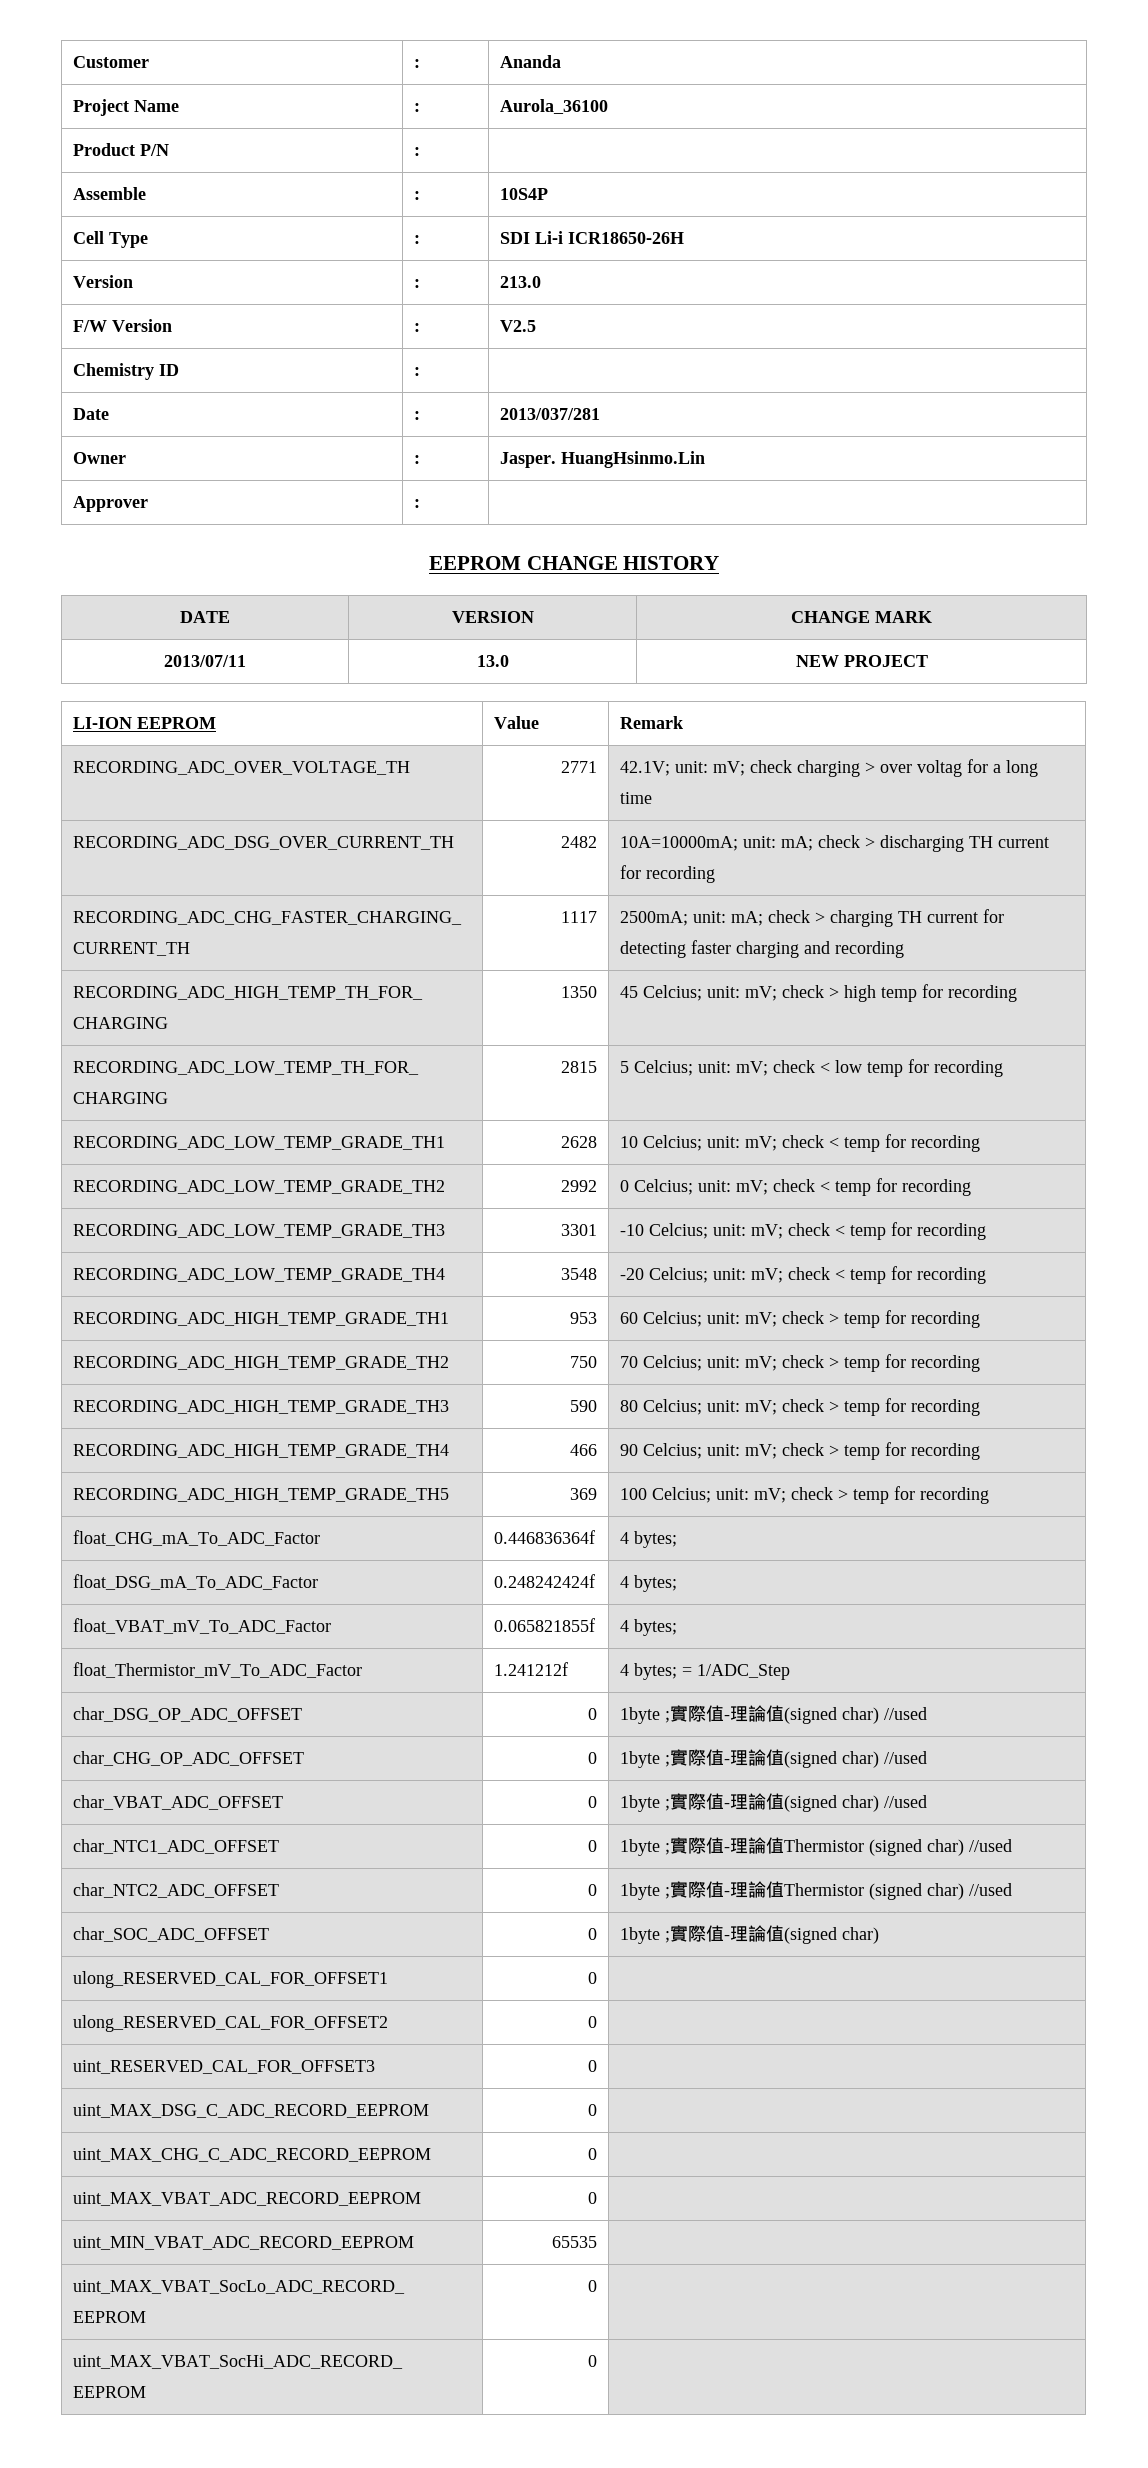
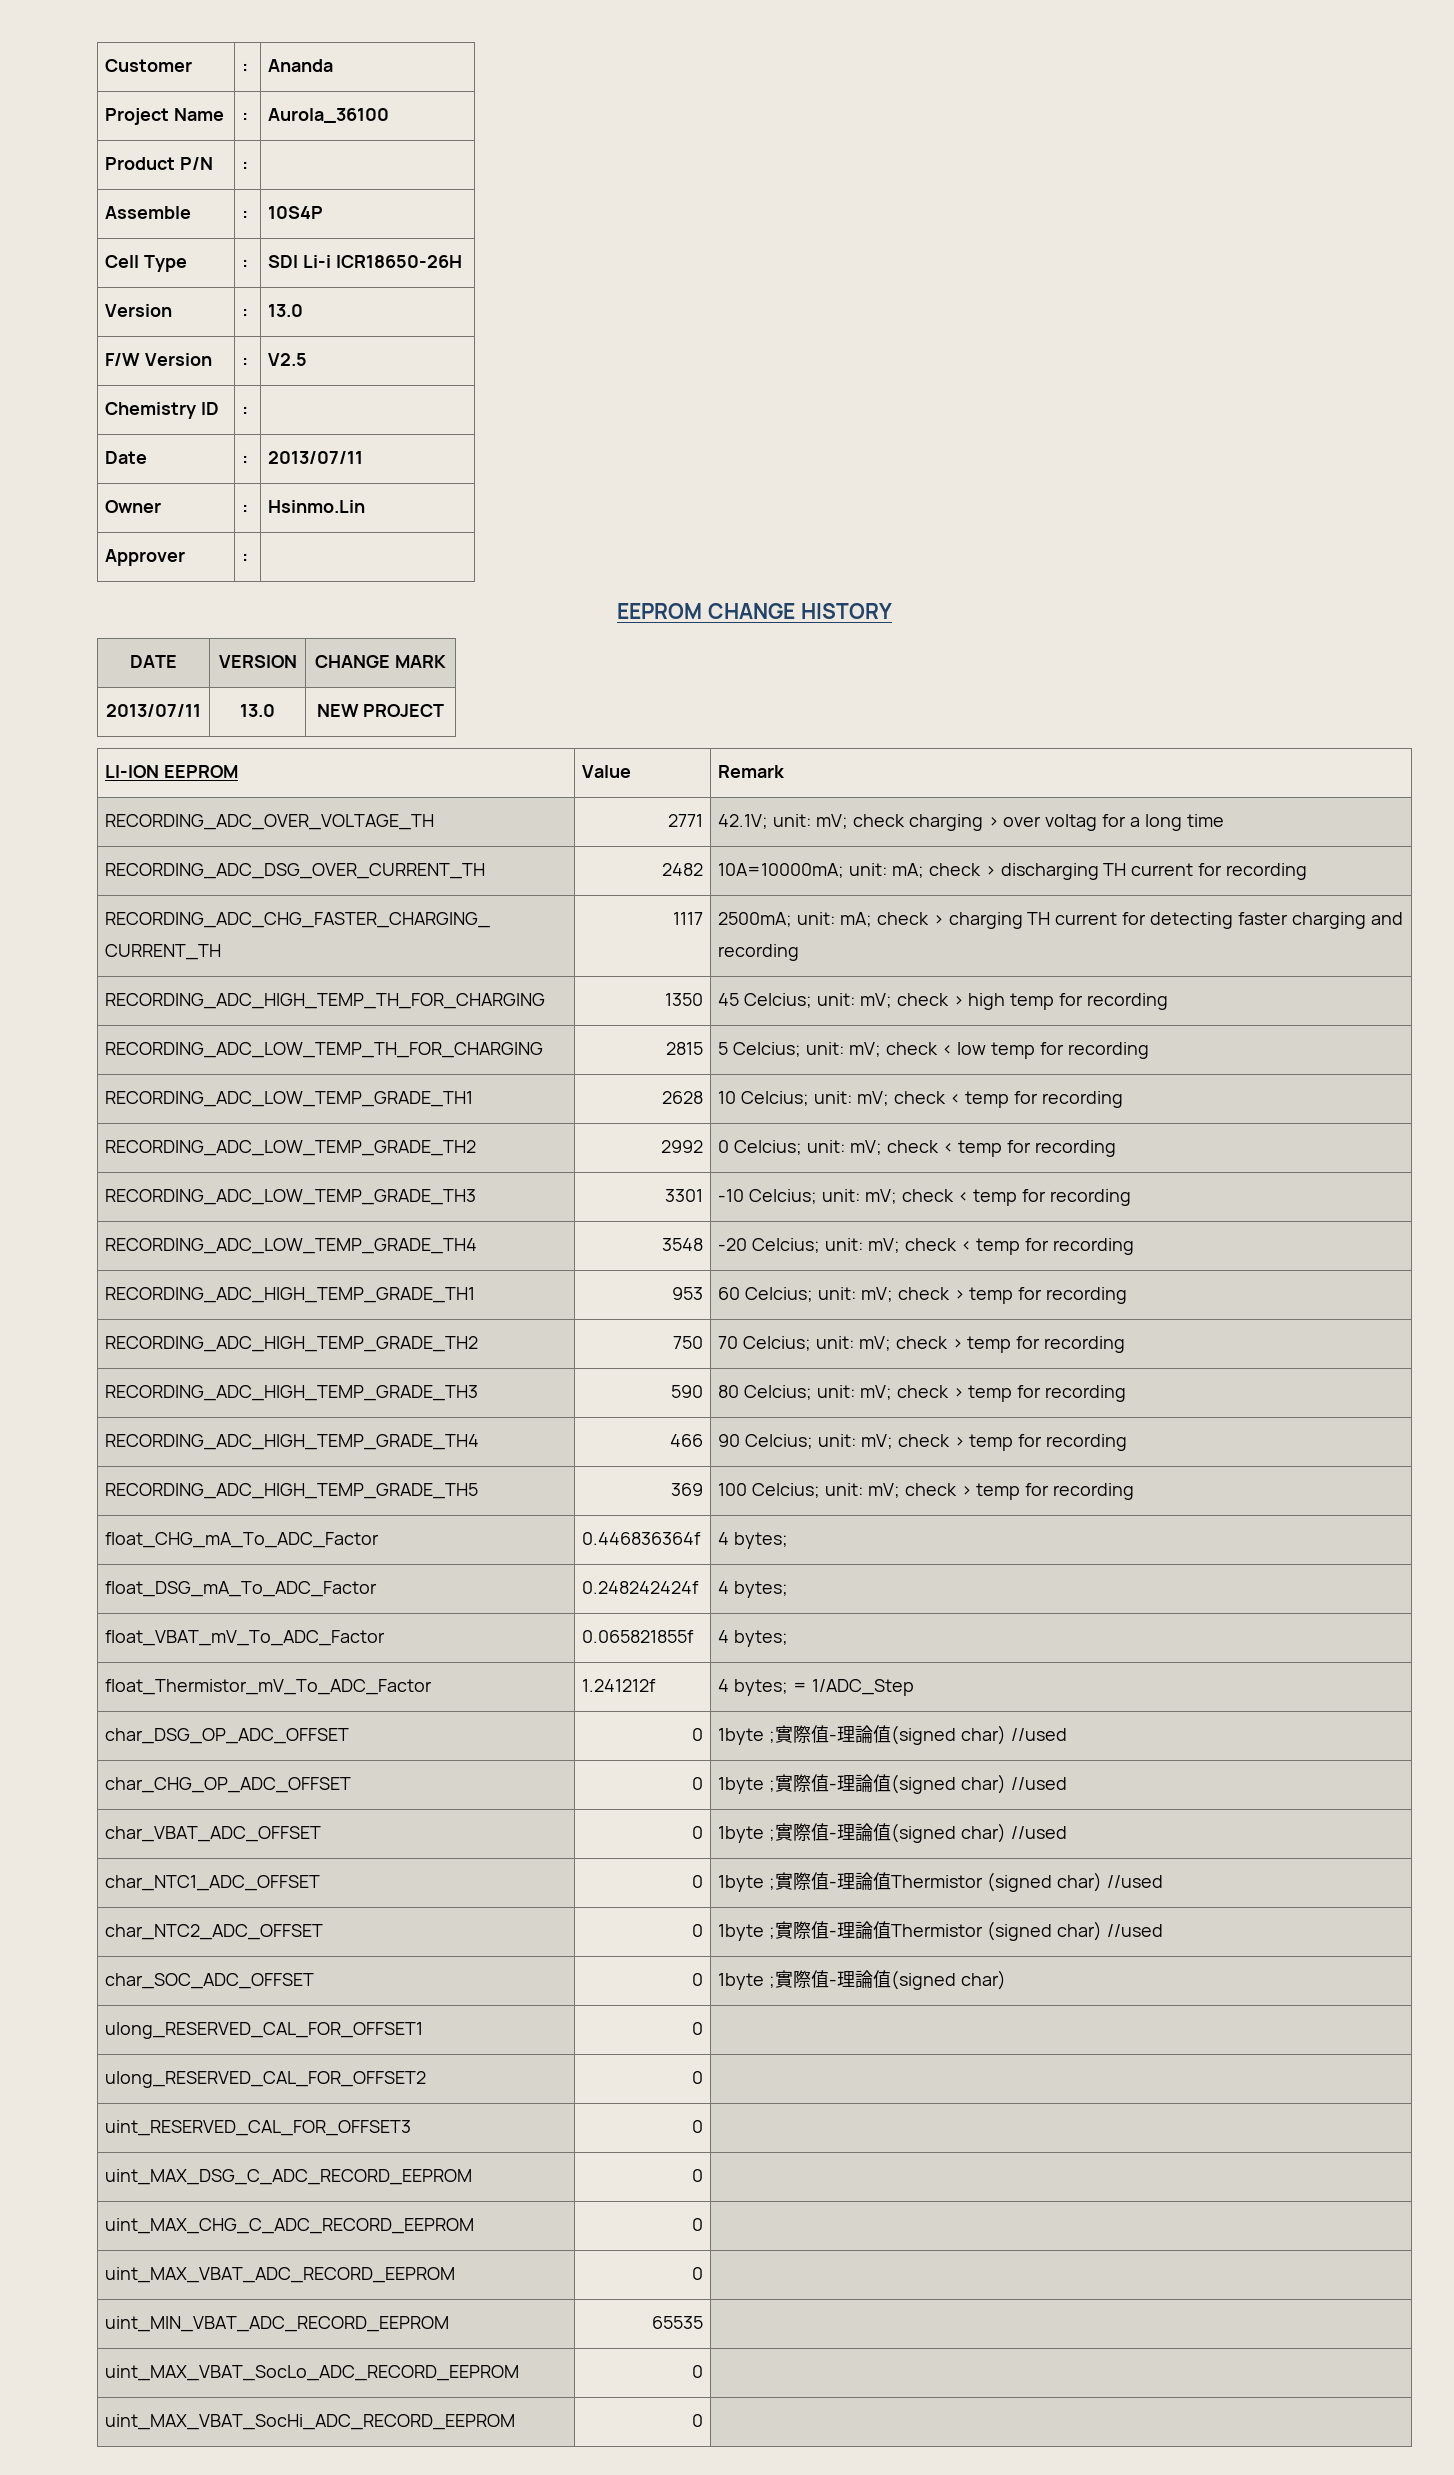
[499,276,541,288] 213.0 -> [268,304,304,317] 13.0
[499,408,600,420] 2013/037/281 -> [268,451,364,464] 2013/07/11
[499,451,705,468] Jasper. HuangHsinmo.Lin -> [268,500,366,513] Hsinmo.Lin

